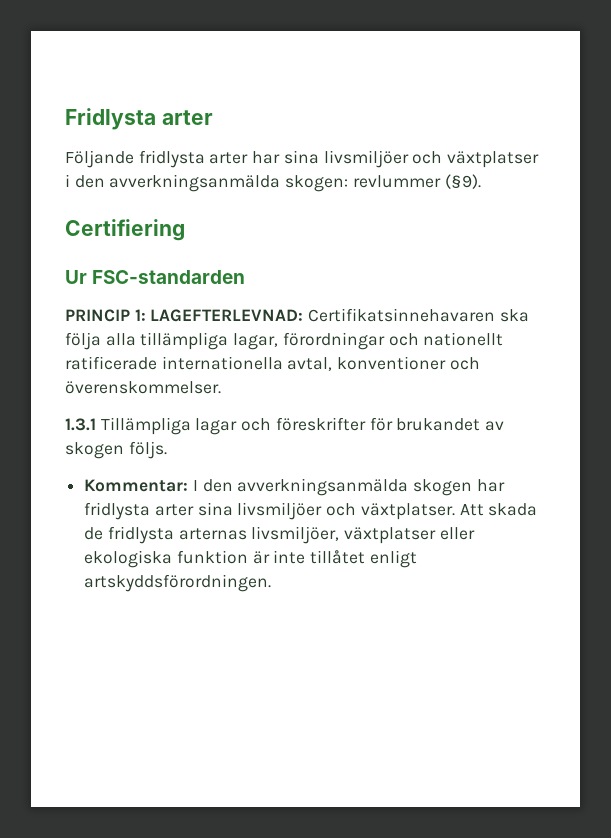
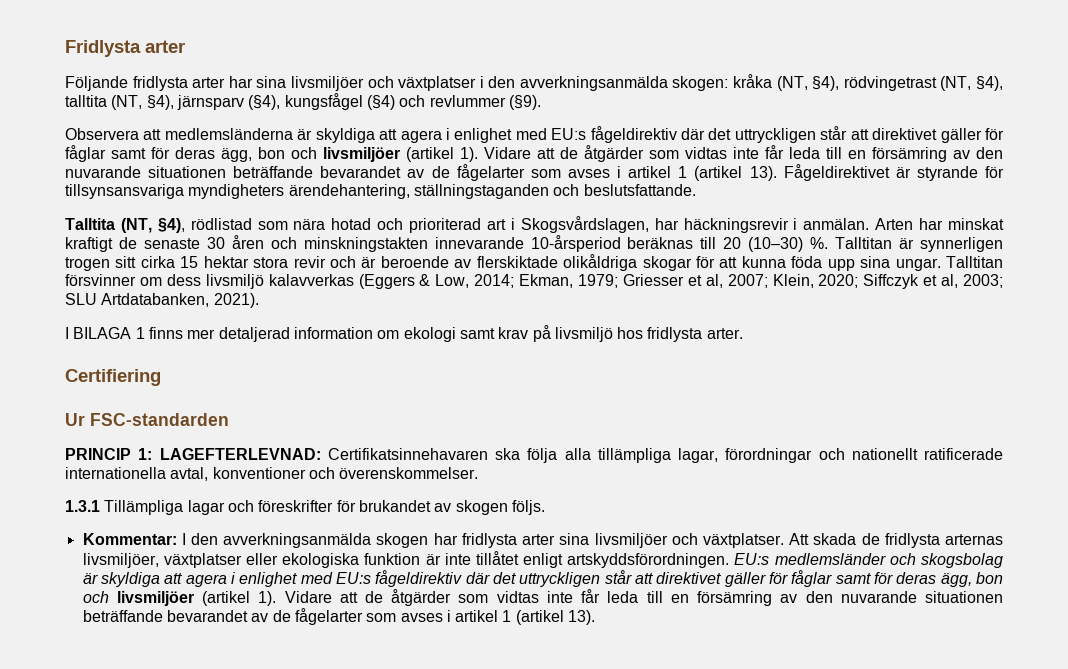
[352,174,481,189] revlummer (§9). -> [733,74,1004,91] [65,93,541,110] [65,126,1005,143] [65,145,1003,162] [65,164,1005,181] [65,184,696,199] [65,216,1005,233] [65,235,1003,252] [65,254,1004,271] [65,274,1003,289] [65,293,259,308] [65,325,743,342] kråka (NT, §4), rödvingetrast (NT, §4), talltita (NT, §4), järnsparv (§4), kungsfågel (§4) och revlummer (§9). // Observera att medlemsländerna är skyldiga att agera i enlighet med EU:s fågeldirektiv där det uttryckligen står att direktivet gäller för fåglar samt för deras ägg, bon och livsmiljöer (artikel 1). Vidare att de åtgärder som vidtas inte får leda till en försämring av den nuvarande situationen beträffande bevarandet av de fågelarter som avses i artikel 1 (artikel 13). Fågeldirektivet är styrande för tillsynsansvariga myndigheters ärendehantering, ställningstaganden och beslutsfattande. // Talltita (NT, §4), rödlistad som nära hotad och prioriterad art i Skogsvårdslagen, har häckningsrevir i anmälan. Arten har minskat kraftigt de senaste 30 åren och minskningstakten innevarande 10-årsperiod beräknas till 20 (10–30) %. Talltitan är synnerligen trogen sitt cirka 15 hektar stora revir och är beroende av flerskiktade olikåldriga skogar för att kunna föda upp sina ungar. Talltitan försvinner om dess livsmiljö kalavverkas (Eggers & Low, 2014; Ekman, 1979; Griesser et al, 2007; Klein, 2020; Siffczyk et al, 2003; SLU Artdatabanken, 2021). // I BILAGA 1 finns mer detaljerad information om ekologi samt krav på livsmiljö hos fridlysta arter.
(272, 583) none -> [734,553,1004,568] [82,570,1004,587] [82,589,1004,606] [82,608,596,625] EU:s medlemsländer och skogsbolag är skyldiga att agera i enlighet med EU:s fågeldirektiv där det uttryckligen står att direktivet gäller för fåglar samt för deras ägg, bon och livsmiljöer (artikel 1). Vidare att de åtgärder som vidtas inte får leda till en försämring av den nuvarande situationen beträffande bevarandet av de fågelarter som avses i artikel 1 (artikel 13).

